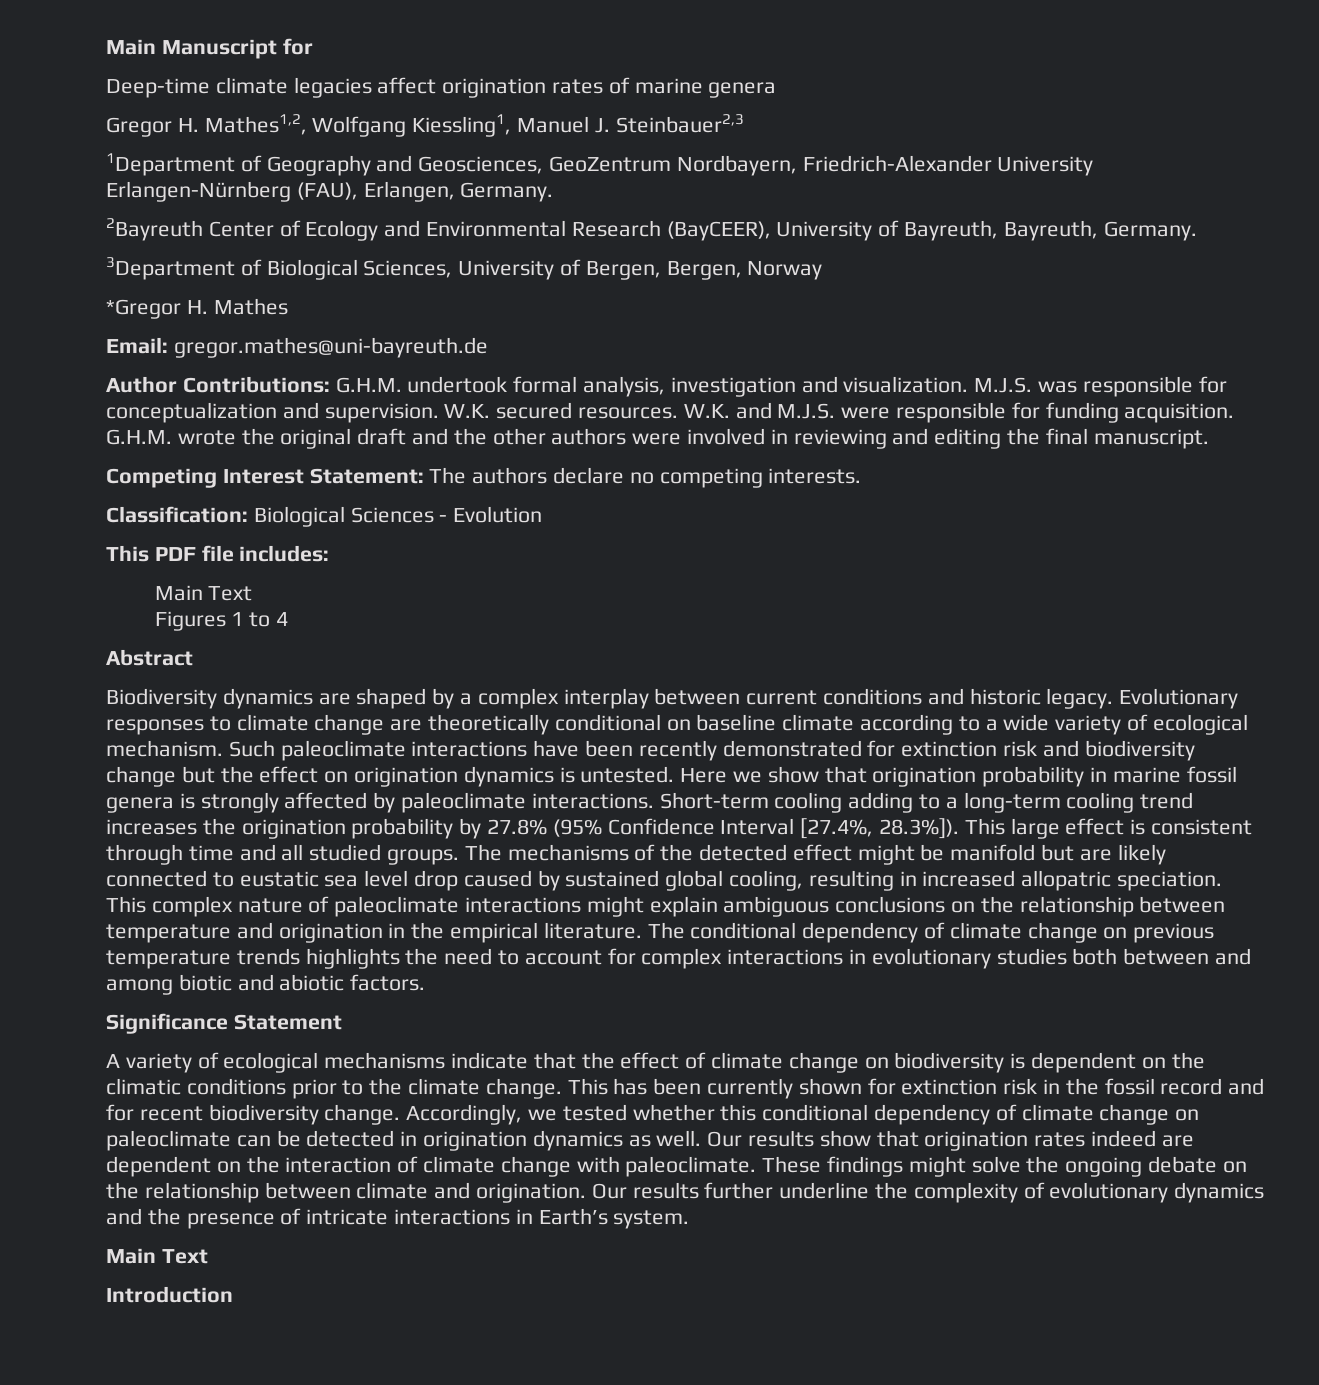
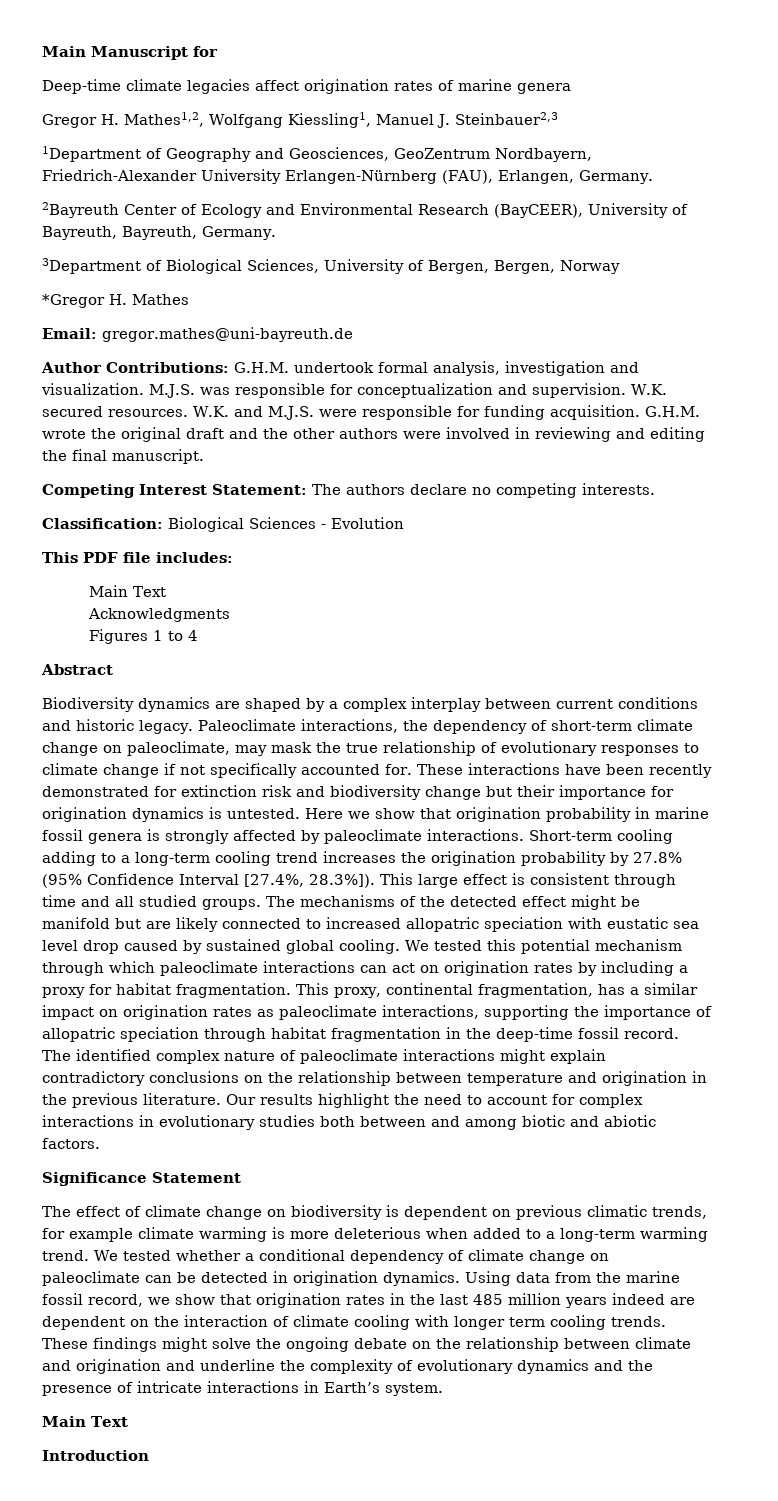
(253, 593) none -> [88,608,231,622] // Acknowledgments
[1119,688,1239,709] [106,714,1248,735] [106,740,406,761] Evolutionary responses to climate change are theoretically conditional on baseline climate according to a wide variety of ecological mechanism. Such paleoclimate -> [197,719,693,734] [42,741,699,756] [42,763,463,778] Paleoclimate interactions, the dependency of short-term climate change on paleoclimate, may mask the true relationship of evolutionary responses to climate change if not specifically accounted for. These
[220,766,349,783] the effect on -> [517,785,674,800] their importance for
(234, 879) none -> [326,917,602,932] increased allopatric speciation with
[729,870,1223,891] [106,896,146,913] cooling, resulting in increased allopatric speciation. This -> [339,939,682,954] [42,961,688,976] [42,983,698,998] [42,1005,712,1020] [42,1027,679,1042] [42,1049,151,1061] cooling. We tested this potential mechanism through which paleoclimate interactions can act on origination rates by including a proxy for habitat fragmentation. This proxy, continental fragmentation, has a similar impact on origination rates as paleoclimate interactions, supporting the importance of allopatric speciation through habitat fragmentation in the deep-time fossil record. The identified
[723,896,830,917] ambiguous -> [42,1071,145,1086] contradictory
[450,922,1215,943] [106,948,400,969] empirical literature. The conditional dependency of climate change on previous temperature trends highlights -> [72,1093,389,1108] previous literature. Our results highlight
[106,1052,615,1073] A variety of ecological mechanisms indicate that the -> [42,1206,71,1217] The
[1171,1052,1205,1069] [106,1078,1265,1099] [106,1104,558,1125] the climatic conditions prior to the climate change. This has been currently shown for extinction risk in the fossil record and for recent biodiversity change. Accordingly, we -> [516,1205,707,1220] [42,1227,708,1242] [42,1250,118,1261] previous climatic trends, for example climate warming is more deleterious when added to a long-term warming trend. We
[720,1104,757,1121] this -> [244,1253,254,1261] a
[532,1130,1086,1151] dynamics as well. Our results show that origination rates -> [383,1271,680,1286] [42,1293,607,1308] dynamics. Using data from the marine fossil record, we show that origination rates in the last 485 million years
[500,1156,757,1177] change with paleoclimate. -> [354,1315,666,1330] cooling with longer term cooling trends.
[476,1182,774,1203] origination. Our results further -> [76,1359,195,1374] origination and

